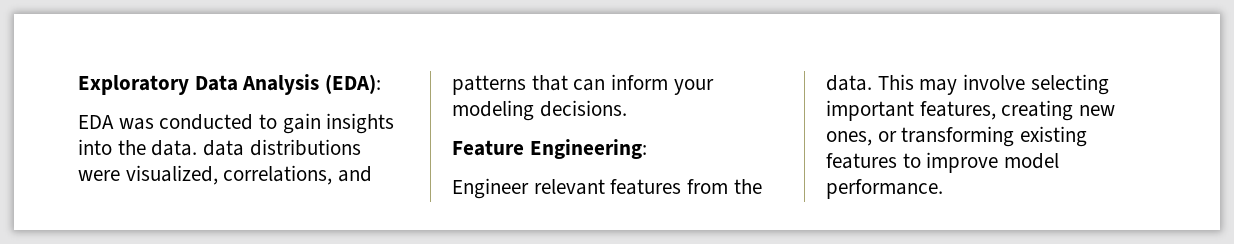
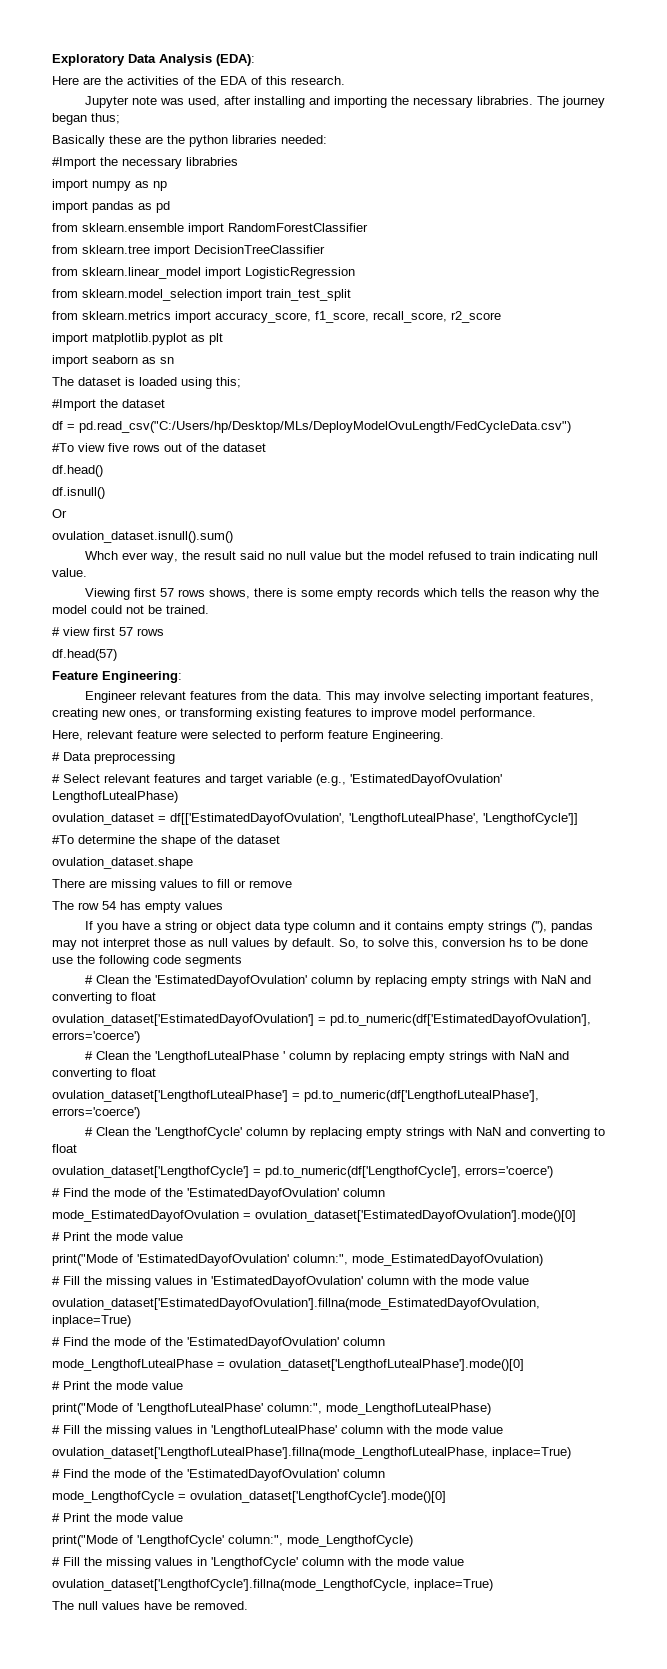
[78,113,395,134] [78,139,361,156] [78,165,373,185] [452,74,714,95] [452,100,627,121] EDA was conducted to gain insights into the data. data distributions were visualized, correlations, and patterns that can inform your modeling decisions. -> [52,76,345,85] [84,96,605,108] [52,113,120,125] [52,135,327,147] [52,157,238,169] [52,179,167,191] [52,201,170,213] [52,223,368,235] [52,245,325,257] [52,267,355,279] [52,289,351,301] [52,311,501,323] [52,333,223,345] [52,355,174,367] [52,377,241,389] [52,399,165,411] [52,421,571,433] [52,443,266,452] [52,465,103,477] [52,487,105,499] [52,509,67,518] [52,531,233,543] [84,551,598,563] [52,568,87,577] [84,588,599,600] [52,605,209,614] [52,627,164,636] [52,649,117,661] Here are the activities of the EDA of this research. // Jupyter note was used, after installing and importing the necessary librabries. The journey began thus; // Basically these are the python libraries needed: // #Import the necessary librabries // import numpy as np // import pandas as pd // from sklearn.ensemble import RandomForestClassifier // from sklearn.tree import DecisionTreeClassifier // from sklearn.linear_model import LogisticRegression // from sklearn.model_selection import train_test_split // from sklearn.metrics import accuracy_score, f1_score, recall_score, r2_score // import matplotlib.pyplot as plt // import seaborn as sn // The dataset is loaded using this; // #Import the dataset // df = pd.read_csv("C:/Users/hp/Desktop/MLs/DeployModelOvuLength/FedCycleData.csv") // #To view five rows out of the dataset // df.head() // df.isnull() // Or // ovulation_dataset.isnull().sum() // Whch ever way, the result said no null value but the model refused to train indicating null value. // Viewing first 57 rows shows, there is some empty records which tells the reason why the model could not be trained. // # view first 57 rows // df.head(57)
(943, 189) none -> [52,730,444,742] [52,752,175,764] [52,774,502,786] [52,791,178,803] [52,813,578,825] [52,835,280,847] [52,857,193,869] [52,879,292,891] [52,901,223,913] [84,921,593,933] [52,938,588,950] [52,955,242,967] [84,975,591,987] [52,992,156,1004] [52,1014,591,1026] [52,1031,140,1043] [84,1051,569,1063] [52,1068,156,1080] [52,1090,539,1102] [52,1107,140,1119] [84,1127,605,1139] [52,1144,77,1153] [52,1166,553,1178] [52,1188,385,1200] [52,1210,576,1222] [52,1232,183,1241] [52,1254,543,1266] [52,1276,529,1288] [52,1298,540,1310] [52,1315,131,1327] [52,1337,385,1349] [52,1359,524,1371] [52,1381,183,1390] [52,1403,491,1415] [52,1425,503,1437] [52,1447,571,1459] [52,1469,385,1481] [52,1491,446,1503] [52,1513,183,1522] [52,1535,413,1547] [52,1557,464,1569] [52,1579,493,1591] [52,1601,248,1610] // Here, relevant feature were selected to perform feature Engineering. // # Data preprocessing // # Select relevant features and target variable (e.g., 'EstimatedDayofOvulation' LengthofLutealPhase) // ovulation_dataset = df[['EstimatedDayofOvulation', 'LengthofLutealPhase', 'LengthofCycle']] // #To determine the shape of the dataset // ovulation_dataset.shape // There are missing values to fill or remove // The row 54 has empty values // If you have a string or object data type column and it contains empty strings (''), pandas may not interpret those as null values by default. So, to solve this, conversion hs to be done use the following code segments // # Clean the 'EstimatedDayofOvulation' column by replacing empty strings with NaN and converting to float // ovulation_dataset['EstimatedDayofOvulation'] = pd.to_numeric(df['EstimatedDayofOvulation'], errors='coerce') // # Clean the 'LengthofLutealPhase ' column by replacing empty strings with NaN and converting to float // ovulation_dataset['LengthofLutealPhase'] = pd.to_numeric(df['LengthofLutealPhase'], errors='coerce') // # Clean the 'LengthofCycle' column by replacing empty strings with NaN and converting to float // ovulation_dataset['LengthofCycle'] = pd.to_numeric(df['LengthofCycle'], errors='coerce') // # Find the mode of the 'EstimatedDayofOvulation' column // mode_EstimatedDayofOvulation = ovulation_dataset['EstimatedDayofOvulation'].mode()[0] // # Print the mode value // print("Mode of 'EstimatedDayofOvulation' column:", mode_EstimatedDayofOvulation) // # Fill the missing values in 'EstimatedDayofOvulation' column with the mode value // ovulation_dataset['EstimatedDayofOvulation'].fillna(mode_EstimatedDayofOvulation, inplace=True) // # Find the mode of the 'EstimatedDayofOvulation' column // mode_LengthofLutealPhase = ovulation_dataset['LengthofLutealPhase'].mode()[0] // # Print the mode value // print("Mode of 'LengthofLutealPhase' column:", mode_LengthofLutealPhase) // # Fill the missing values in 'LengthofLutealPhase' column with the mode value // ovulation_dataset['LengthofLutealPhase'].fillna(mode_LengthofLutealPhase, inplace=True) // # Find the mode of the 'EstimatedDayofOvulation' column // mode_LengthofCycle = ovulation_dataset['LengthofCycle'].mode()[0] // # Print the mode value // print("Mode of 'LengthofCycle' column:", mode_LengthofCycle) // # Fill the missing values in 'LengthofCycle' column with the mode value // ovulation_dataset['LengthofCycle'].fillna(mode_LengthofCycle, inplace=True) // The null values have be removed.

